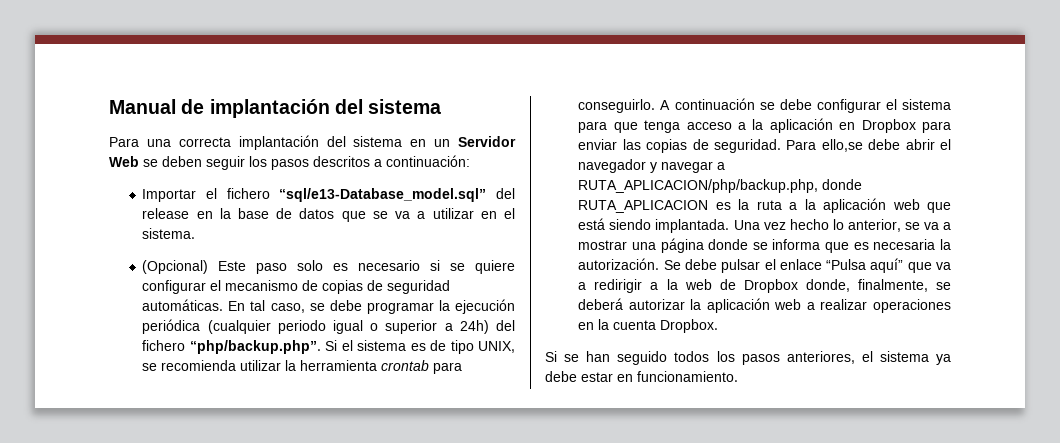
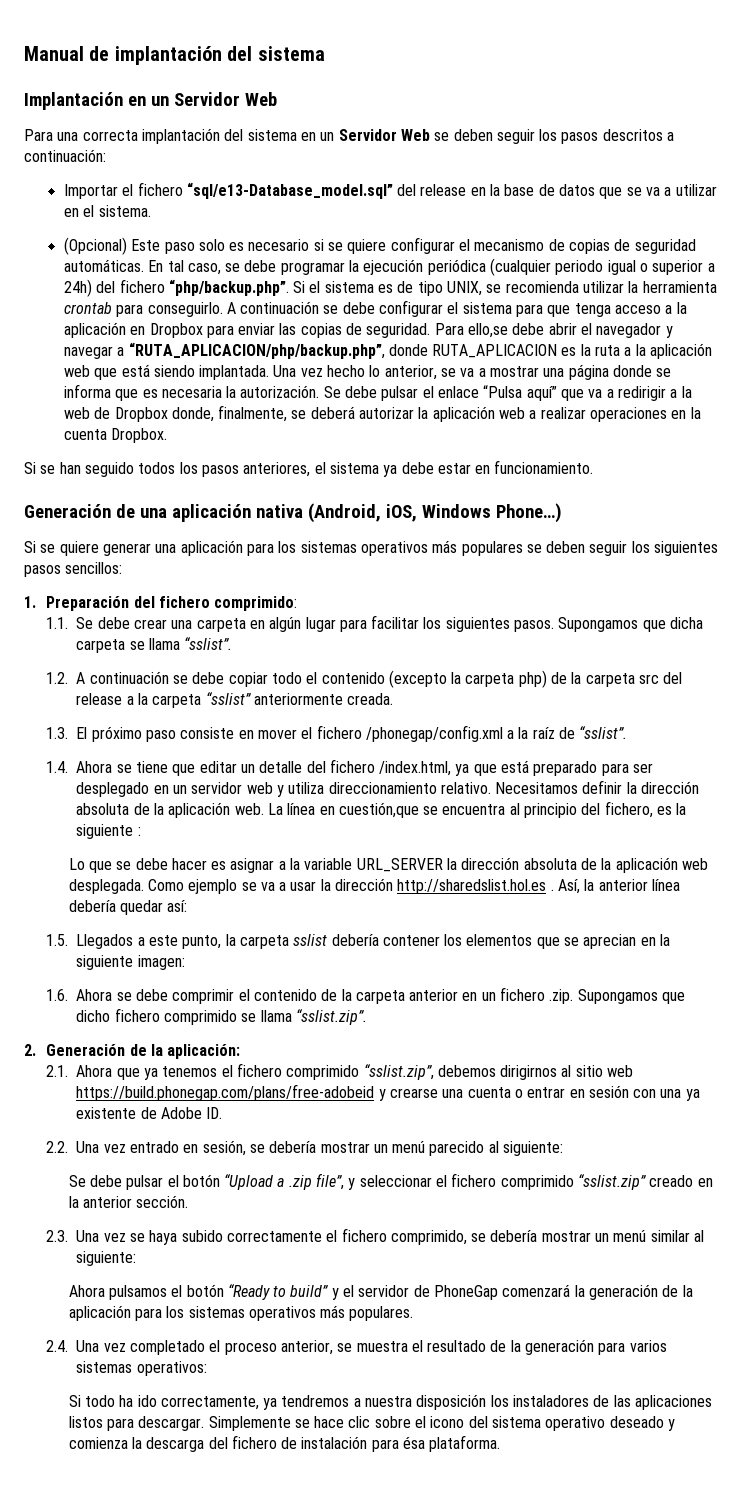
(442, 106) none -> [24,92,277,110] // Implantación en un Servidor Web
[578,179,819,193] RUTA_APLICACION/php/backup.php, -> [128,342,385,359] “RUTA_APLICACION/php/backup.php”,
(738, 376) none -> [24,503,562,523] [24,540,719,556] [24,562,123,577] [24,596,298,611] [46,615,704,632] [76,637,233,653] [46,670,683,688] [76,692,394,708] [46,725,628,742] [46,759,654,776] [76,780,700,797] [76,801,687,818] [76,824,141,839] [68,857,708,873] [68,878,681,894] [68,900,188,915] [46,934,671,949] [76,955,185,970] [46,987,686,1004] [76,1008,367,1025] [24,1044,241,1059] [46,1063,634,1080] [76,1084,700,1101] [76,1107,223,1119] [46,1140,564,1156] [68,1173,713,1190] [68,1195,189,1208] [46,1228,705,1245] [76,1251,137,1266] [68,1284,693,1300] [68,1305,414,1321] [46,1339,667,1355] [76,1361,207,1376] [68,1394,713,1410] [68,1416,676,1431] [68,1435,501,1452] // Generación de una aplicación nativa (Android, iOS, Windows Phone…) // Si se quiere generar una aplicación para los sistemas operativos más populares se deben seguir los siguientes pasos sencillos: // 1. Preparación del fichero comprimido: // 1.1. Se debe crear una carpeta en algún lugar para facilitar los siguientes pasos. Supongamos que dicha carpeta se llama “sslist”. // 1.2. A continuación se debe copiar todo el contenido (excepto la carpeta php) de la carpeta src del release a la carpeta “sslist” anteriormente creada. // 1.3. El próximo paso consiste en mover el fichero /phonegap/config.xml a la raíz de “sslist”. // 1.4. Ahora se tiene que editar un detalle del fichero /index.html, ya que está preparado para ser desplegado en un servidor web y utiliza direccionamiento relativo. Necesitamos definir la dirección absoluta de la aplicación web. La línea en cuestión,que se encuentra al principio del fichero, es la siguiente : // Lo que se debe hacer es asignar a la variable URL_SERVER la dirección absoluta de la aplicación web desplegada. Como ejemplo se va a usar la dirección http://sharedslist.hol.es . Así, la anterior línea debería quedar así: // 1.5. Llegados a este punto, la carpeta sslist debería contener los elementos que se aprecian en la siguiente imagen: // 1.6. Ahora se debe comprimir el contenido de la carpeta anterior en un fichero .zip. Supongamos que dicho fichero comprimido se llama “sslist.zip”. // 2. Generación de la aplicación: // 2.1. Ahora que ya tenemos el fichero comprimido “sslist.zip”, debemos dirigirnos al sitio web https://build.phonegap.com/plans/free-adobeid y crearse una cuenta o entrar en sesión con una ya existente de Adobe ID. // 2.2. Una vez entrado en sesión, se debería mostrar un menú parecido al siguiente: // Se debe pulsar el botón “Upload a .zip file”, y seleccionar el fichero comprimido “sslist.zip” creado en la anterior sección. // 2.3. Una vez se haya subido correctamente el fichero comprimido, se debería mostrar un menú similar al siguiente: // Ahora pulsamos el botón “Ready to build” y el servidor de PhoneGap comenzará la generación de la aplicación para los sistemas operativos más populares. // 2.4. Una vez completado el proceso anterior, se muestra el resultado de la generación para varios sistemas operativos: // Si todo ha ido correctamente, ya tendremos a nuestra disposición los instaladores de las aplicaciones listos para descargar. Simplemente se hace clic sobre el icono del sistema operativo deseado y comienza la descarga del fichero de instalación para ésa plataforma.

